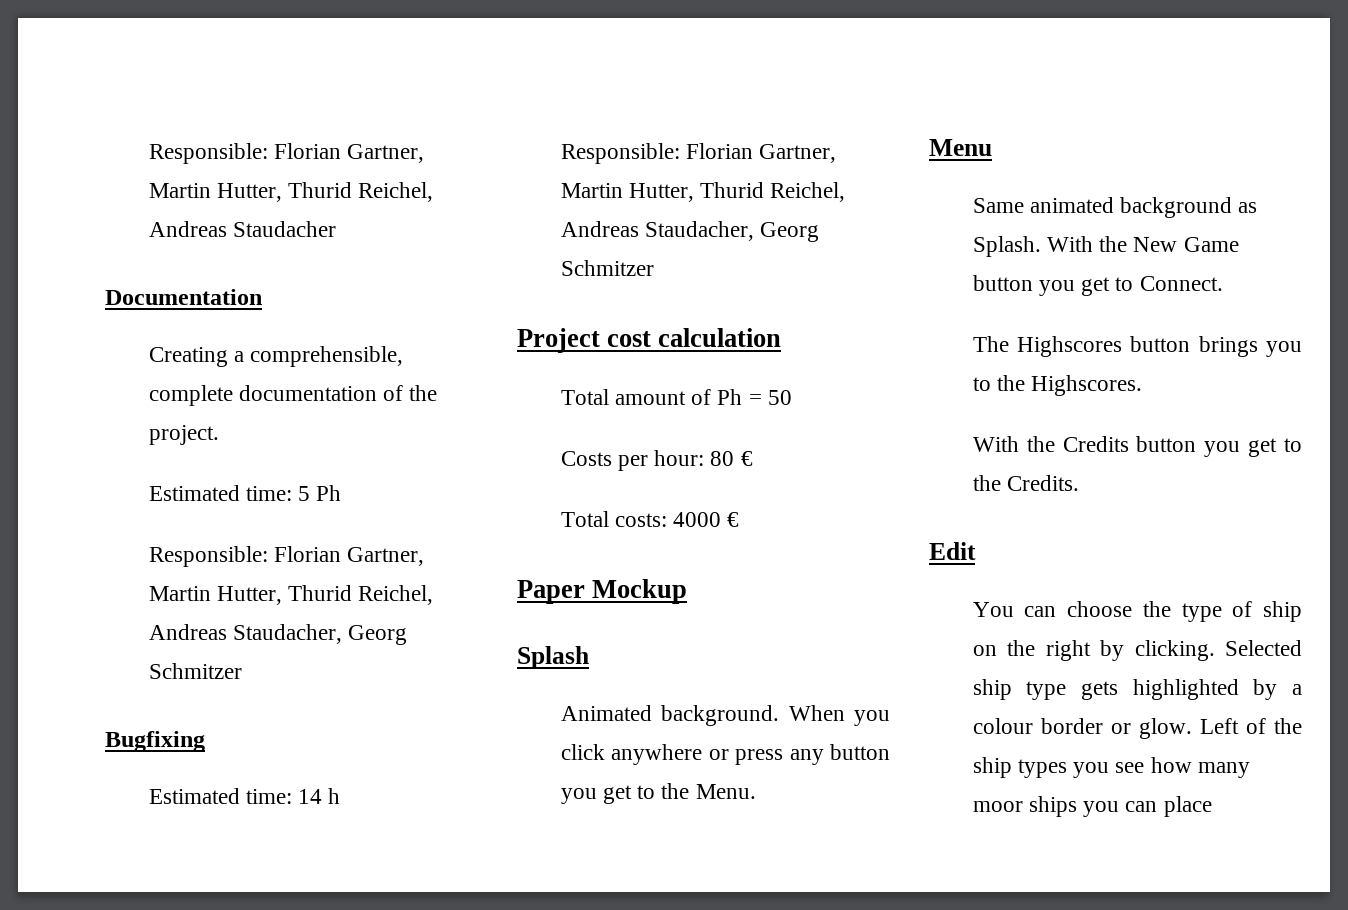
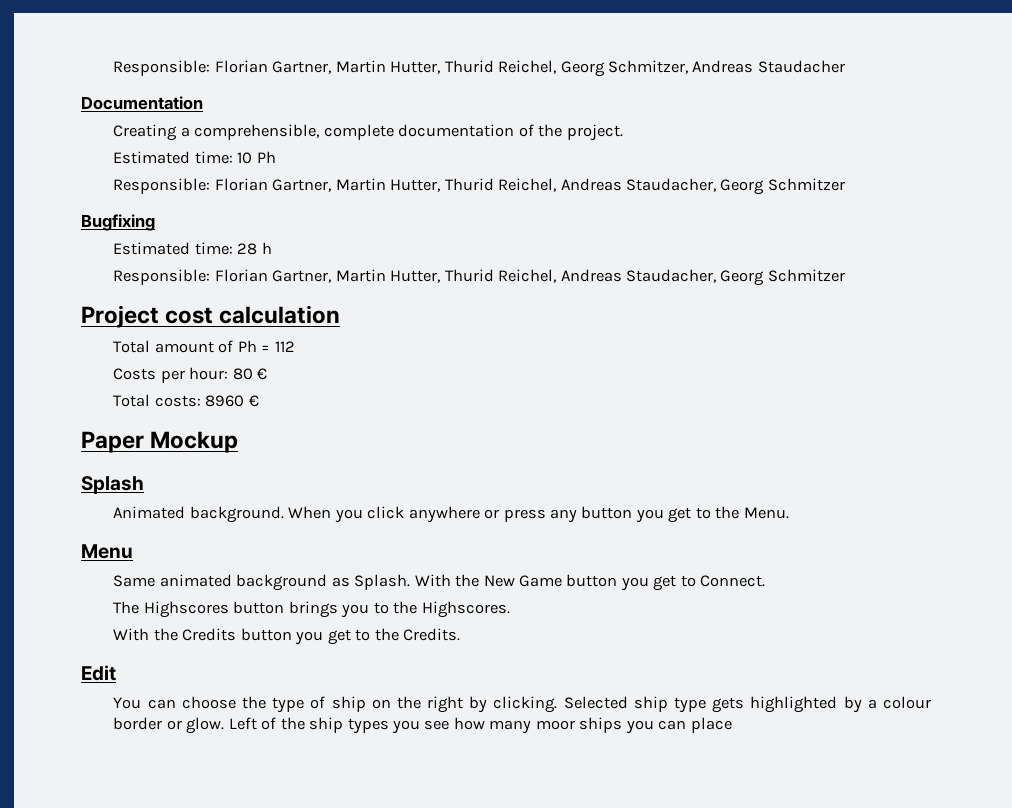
[148,143,425,164] [148,182,434,202] Responsible: Florian Gartner, Martin Hutter, Thurid Reichel, -> [113,60,689,77] Responsible: Florian Gartner, Martin Hutter, Thurid Reichel, Georg Schmitzer,
[298,486,311,501] 5 -> [237,152,253,164] 10
[298,789,323,804] 14 -> [237,243,258,255] 28
[767,390,792,405] 50 -> [274,341,295,352] 112
[673,512,722,527] 4000 -> [205,395,245,407] 8960

